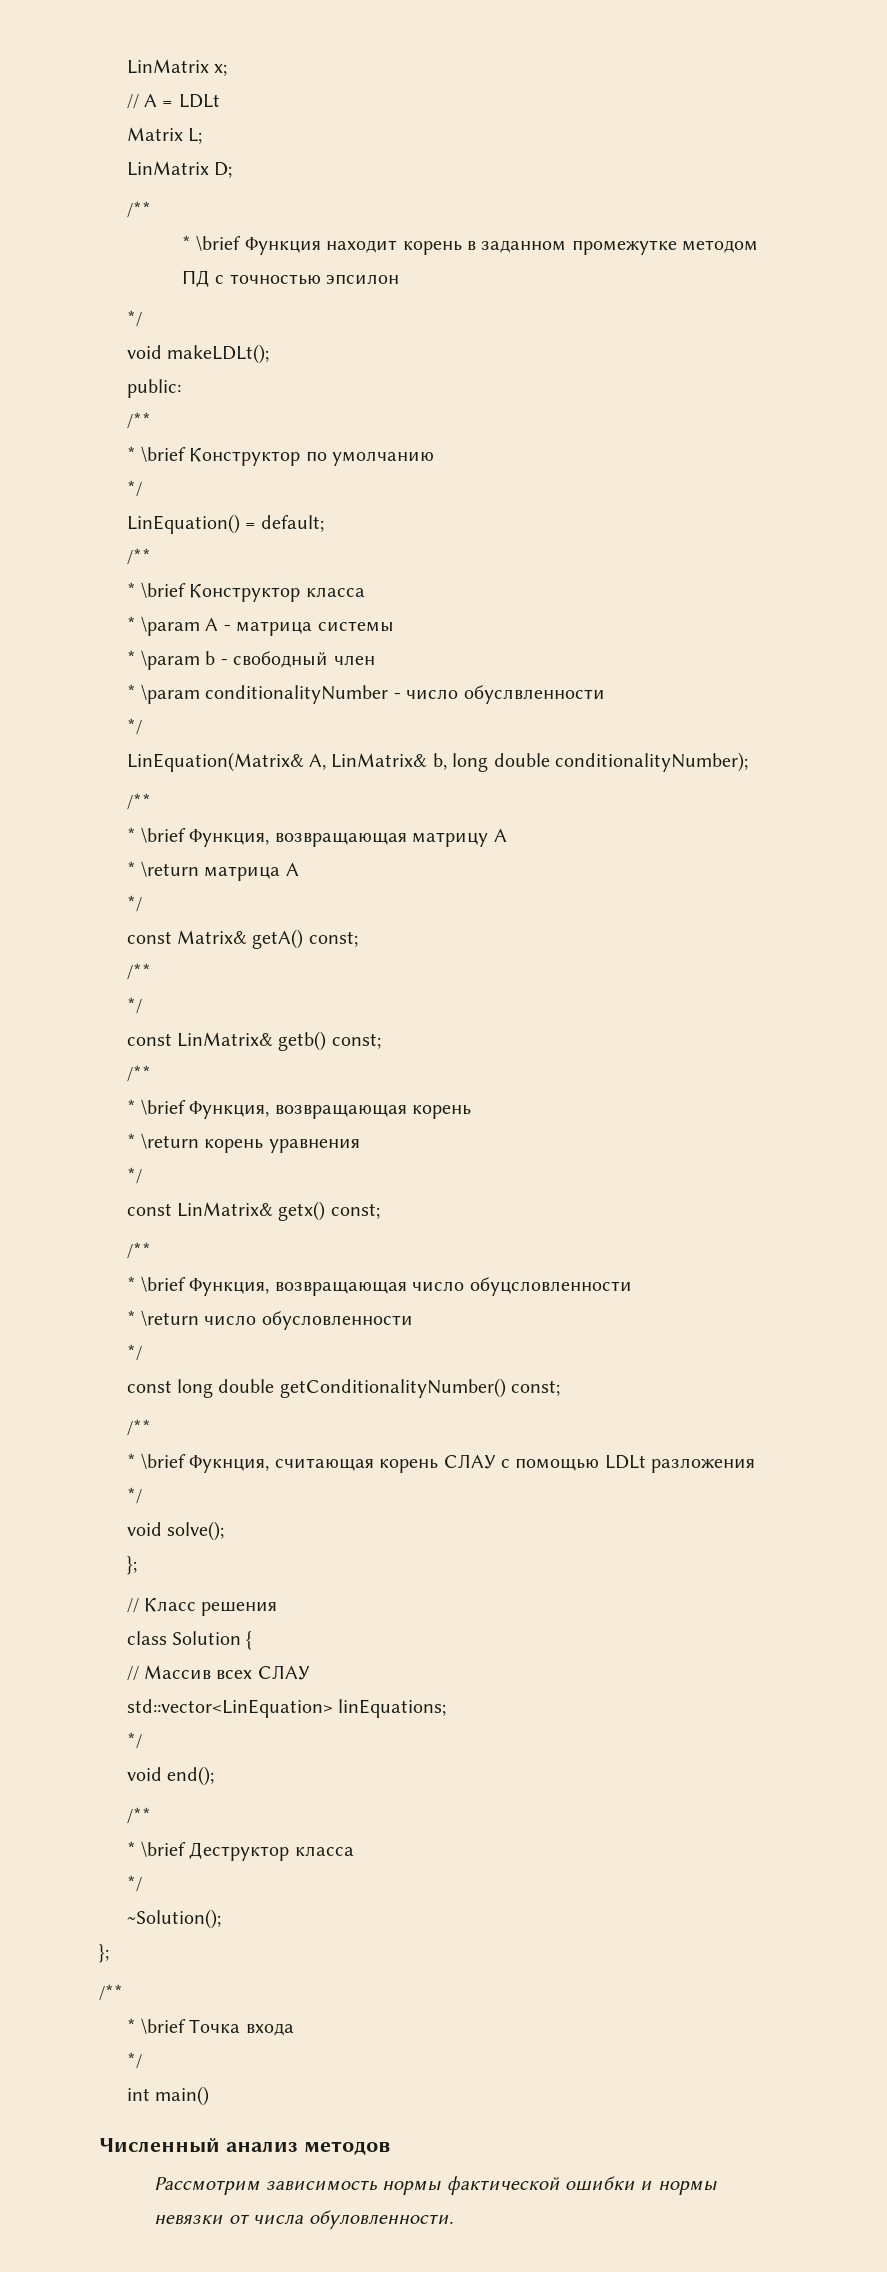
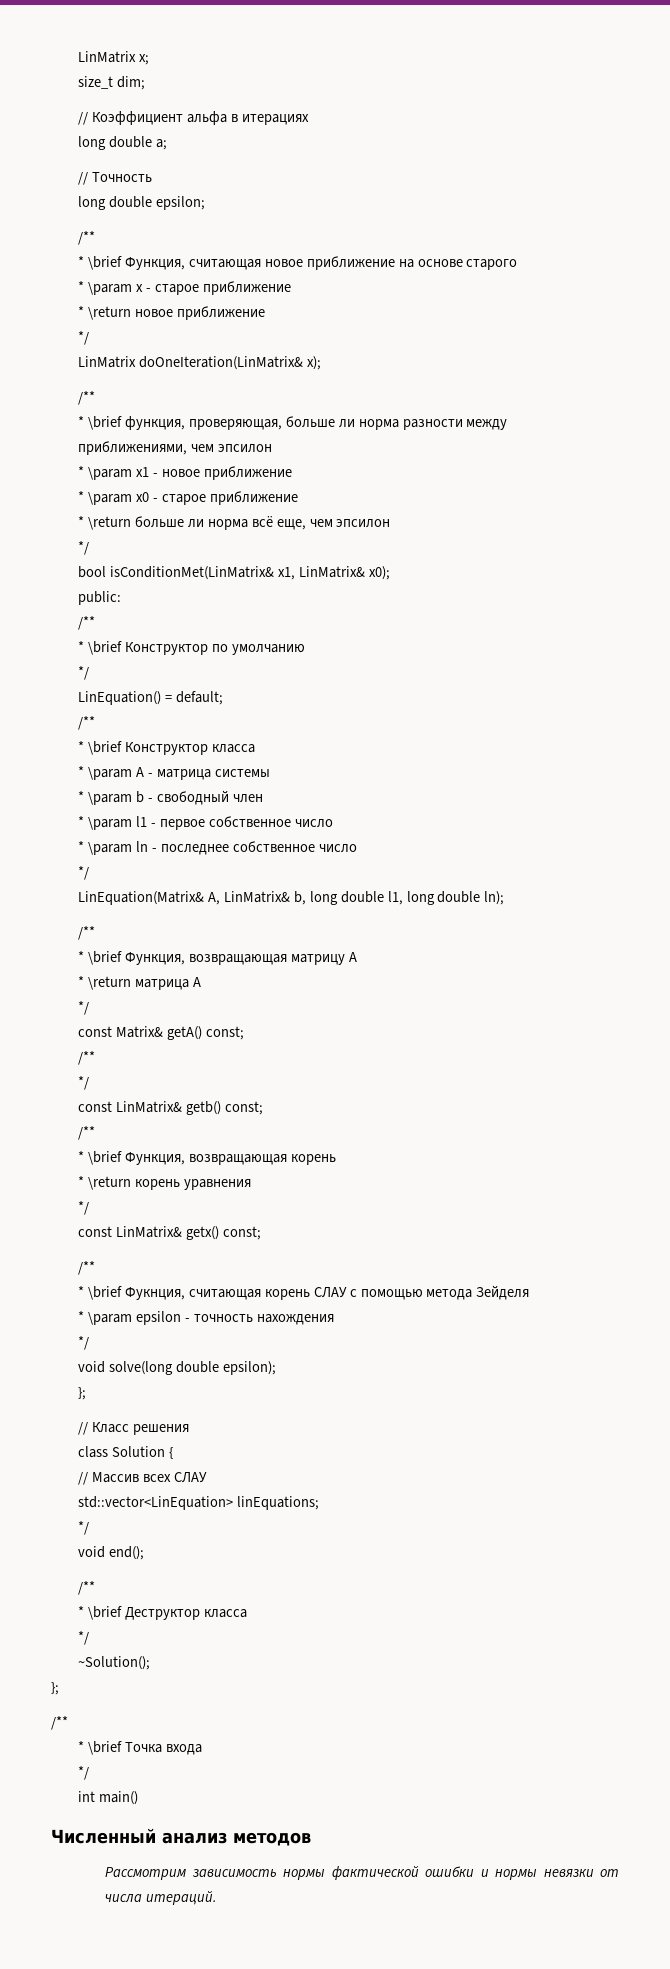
[126,94,220,109] [126,127,203,144] [126,161,233,178] [126,201,151,218] [182,235,759,255] [182,270,400,287] [126,310,142,327] [126,344,270,364] // // A = LDLt // Matrix L; // LinMatrix D; // /** // * \brief Функция находит корень в заданном промежутке методом ПД с точностью эпсилон // */ // void makeLDLt(); -> [78,76,146,90] [78,111,309,125] [78,136,167,150] [78,172,153,185] [78,196,205,210] [78,231,96,245] [78,256,518,270] [78,281,291,295] [78,306,265,320] [78,331,90,345] [78,356,321,370] [78,391,96,405] [78,416,508,430] [78,441,272,455] [78,466,292,480] [78,491,298,505] [78,516,391,530] [78,541,90,555] [78,566,390,580] // size_t dim; // // Коэффициент альфа в итерациях // long double a; // // Точность // long double epsilon; // /** // * \brief Функция, считающая новое приближение на основе старого // * \param x - старое приближение // * \return новое приближение // */ // LinMatrix doOneIteration(LinMatrix& x); // /** // * \brief функция, проверяющая, больше ли норма разности между приближениями, чем эпсилон // * \param x1 - новое приближение // * \param x0 - старое приближение // * \return больше ли норма всё еще, чем эпсилон // */ // bool isConditionMet(LinMatrix& x1, LinMatrix& x0);
[205,685,605,704] conditionalityNumber - число обуслвленности -> [135,816,333,830] [78,841,357,855] l1 - первое собственное число // * \param ln - последнее собственное число
[555,752,749,772] conditionalityNumber); -> [387,891,505,905] l1, long double ln);
[126,1276,632,1296] [126,1310,413,1330] [126,1344,142,1361] [126,1378,561,1398] [126,1419,151,1436] // * \brief Функция, возвращающая число обуцсловленности // * \return число обусловленности // */ // const long double getConditionalityNumber() const; // /** -> (96, 1268) none
[604,1455,756,1473] [126,1487,142,1504] [126,1521,225,1541] LDLt разложения // */ // void solve(); -> [426,1285,530,1300] [78,1311,334,1325] [78,1336,90,1350] [78,1361,276,1375] метода Зейделя // * \param epsilon - точность нахождения // */ // void solve(long double epsilon);
[308,2210,453,2229] обуловленности. -> [146,1891,218,1905] итераций.

